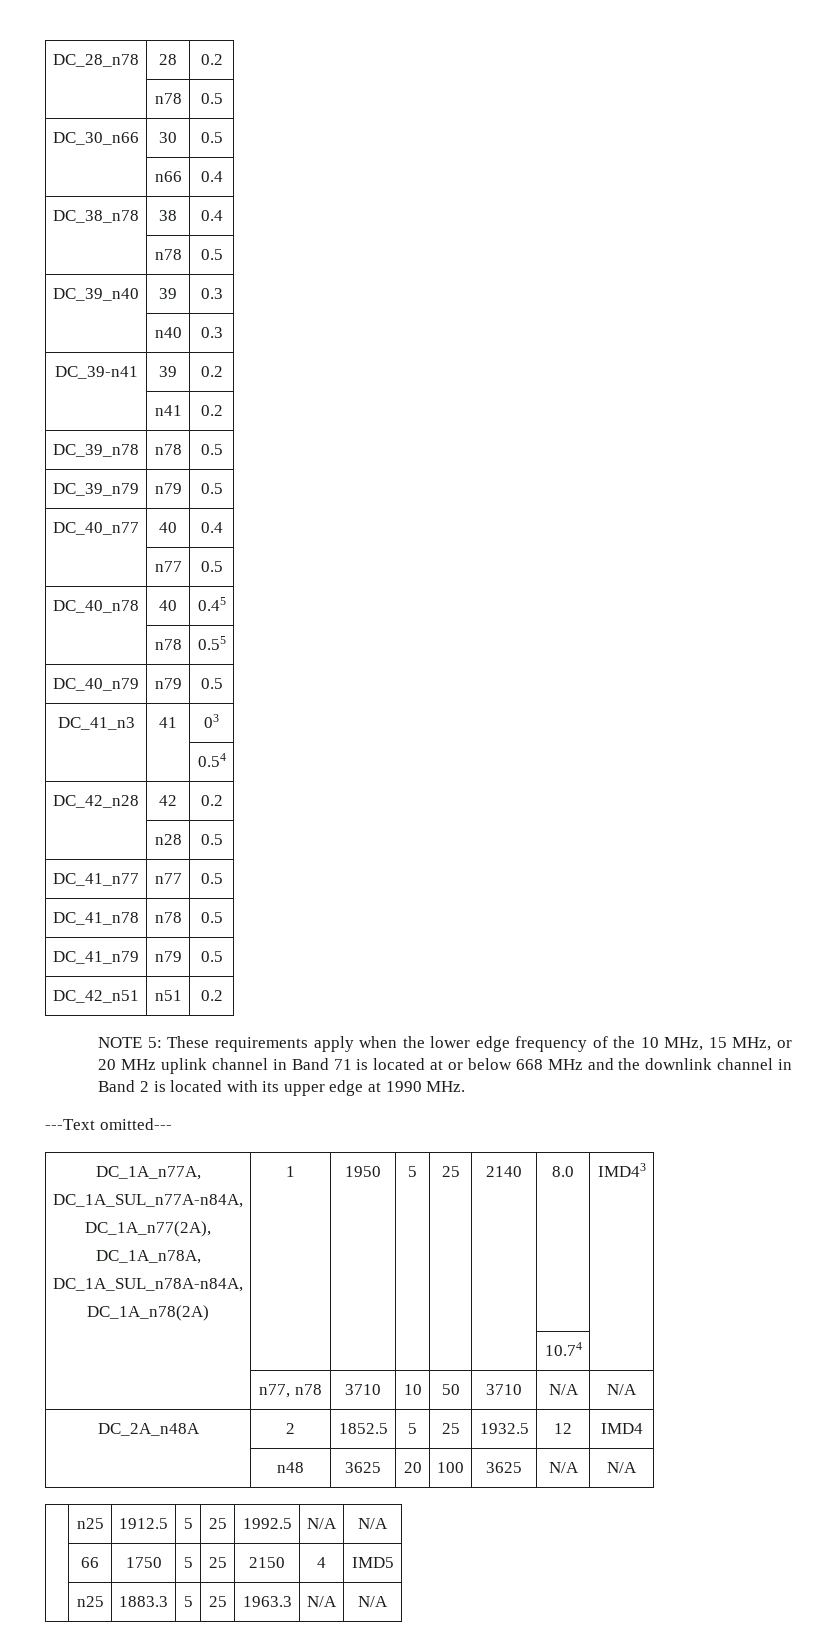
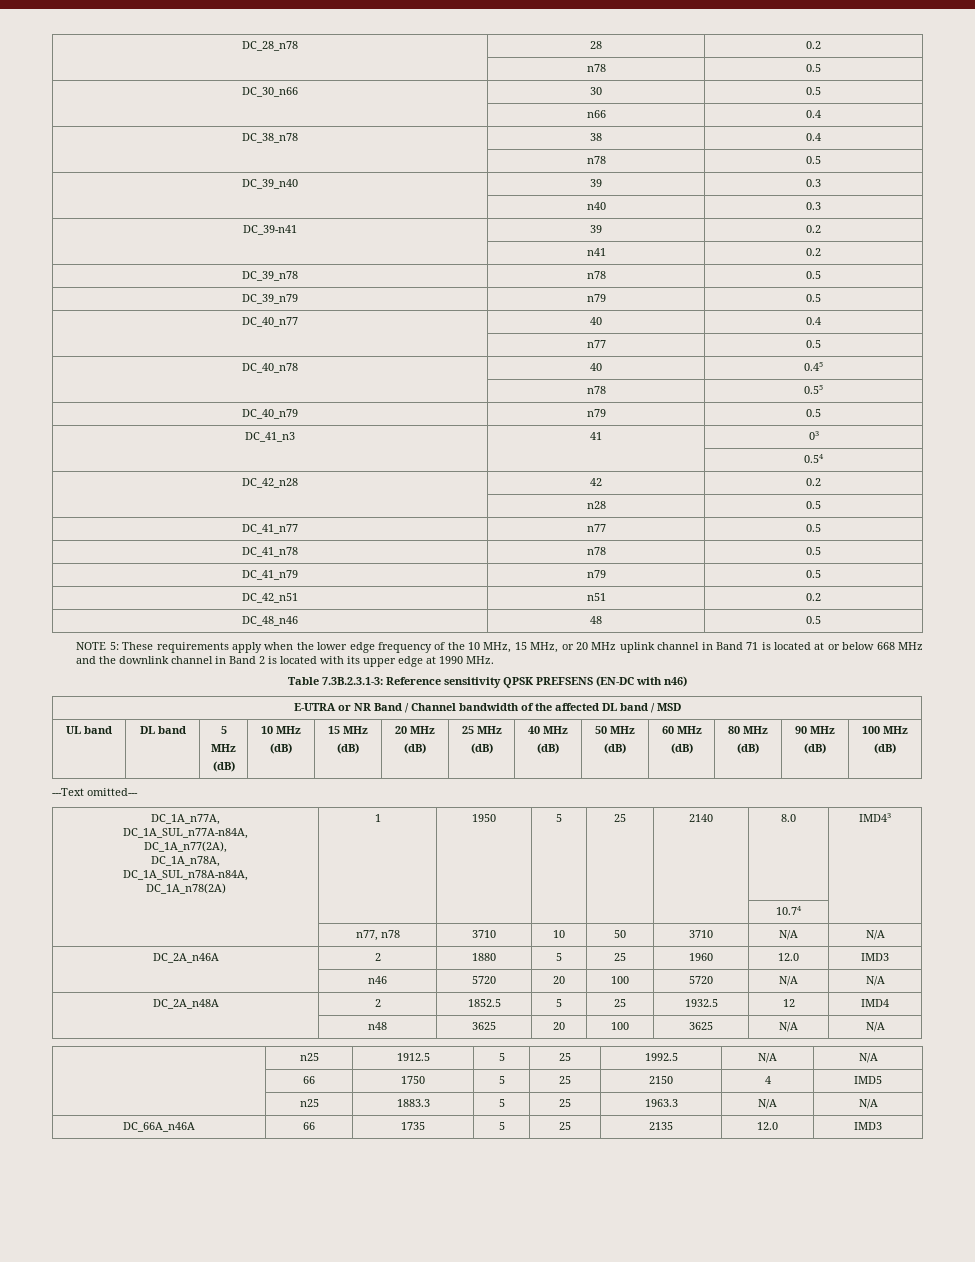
(223, 995) none -> [242,616,298,626] [590,616,602,624] [806,616,821,624] // DC_48_n46 | 48 | 0.5
(466, 1086) none -> [288,676,687,688] [293,703,681,713] [66,726,112,734] [139,726,186,734] [220,726,227,734] [211,744,237,752] [212,761,235,772] [261,726,301,734] [270,743,292,754] [328,726,368,734] [337,743,359,754] [395,726,435,734] [404,743,426,754] [461,726,502,734] [470,743,493,754] [528,726,568,734] [537,743,559,754] [595,726,635,734] [604,743,626,754] [661,726,702,734] [670,743,693,754] [728,726,768,734] [737,743,759,754] [795,726,835,734] [804,743,826,754] [862,726,908,734] [874,743,896,754] // Table 7.3B.2.3.1-3: Reference sensitivity QPSK PREFSENS (EN-DC with n46) // E-UTRA or NR Band / Channel bandwidth of the affected DL band / MSD // UL band | DL band | 5 // MHz // (dB) | 10 MHz // (dB) | 15 MHz // (dB) | 20 MHz // (dB) | 25 MHz // (dB) | 40 MHz // (dB) | 50 MHz // (dB) | 60 MHz // (dB) | 80 MHz // (dB) | 90 MHz // (dB) | 100 MHz // (dB)
(637, 1389) none -> [152,953,219,963] [374,953,381,961] [472,953,496,961] [556,953,562,961] [614,953,626,961] [689,953,713,961] [778,953,799,961] [861,953,889,961] [368,976,387,984] [472,976,496,984] [553,976,565,984] [611,976,629,984] [689,976,713,984] [779,976,798,986] [865,976,885,986] // DC_2A_n46A | 2 | 1880 | 5 | 25 | 1960 | 12.0 | IMD3 // | n46 | 5720 | 20 | 100 | 5720 | N/A | N/A
(388, 1601) none -> [123,1122,195,1132] [303,1122,315,1130] [401,1122,425,1130] [498,1122,505,1130] [559,1122,571,1130] [649,1122,673,1130] [757,1122,778,1130] [854,1122,882,1130] // DC_66A_n46A | 66 | 1735 | 5 | 25 | 2135 | 12.0 | IMD3

